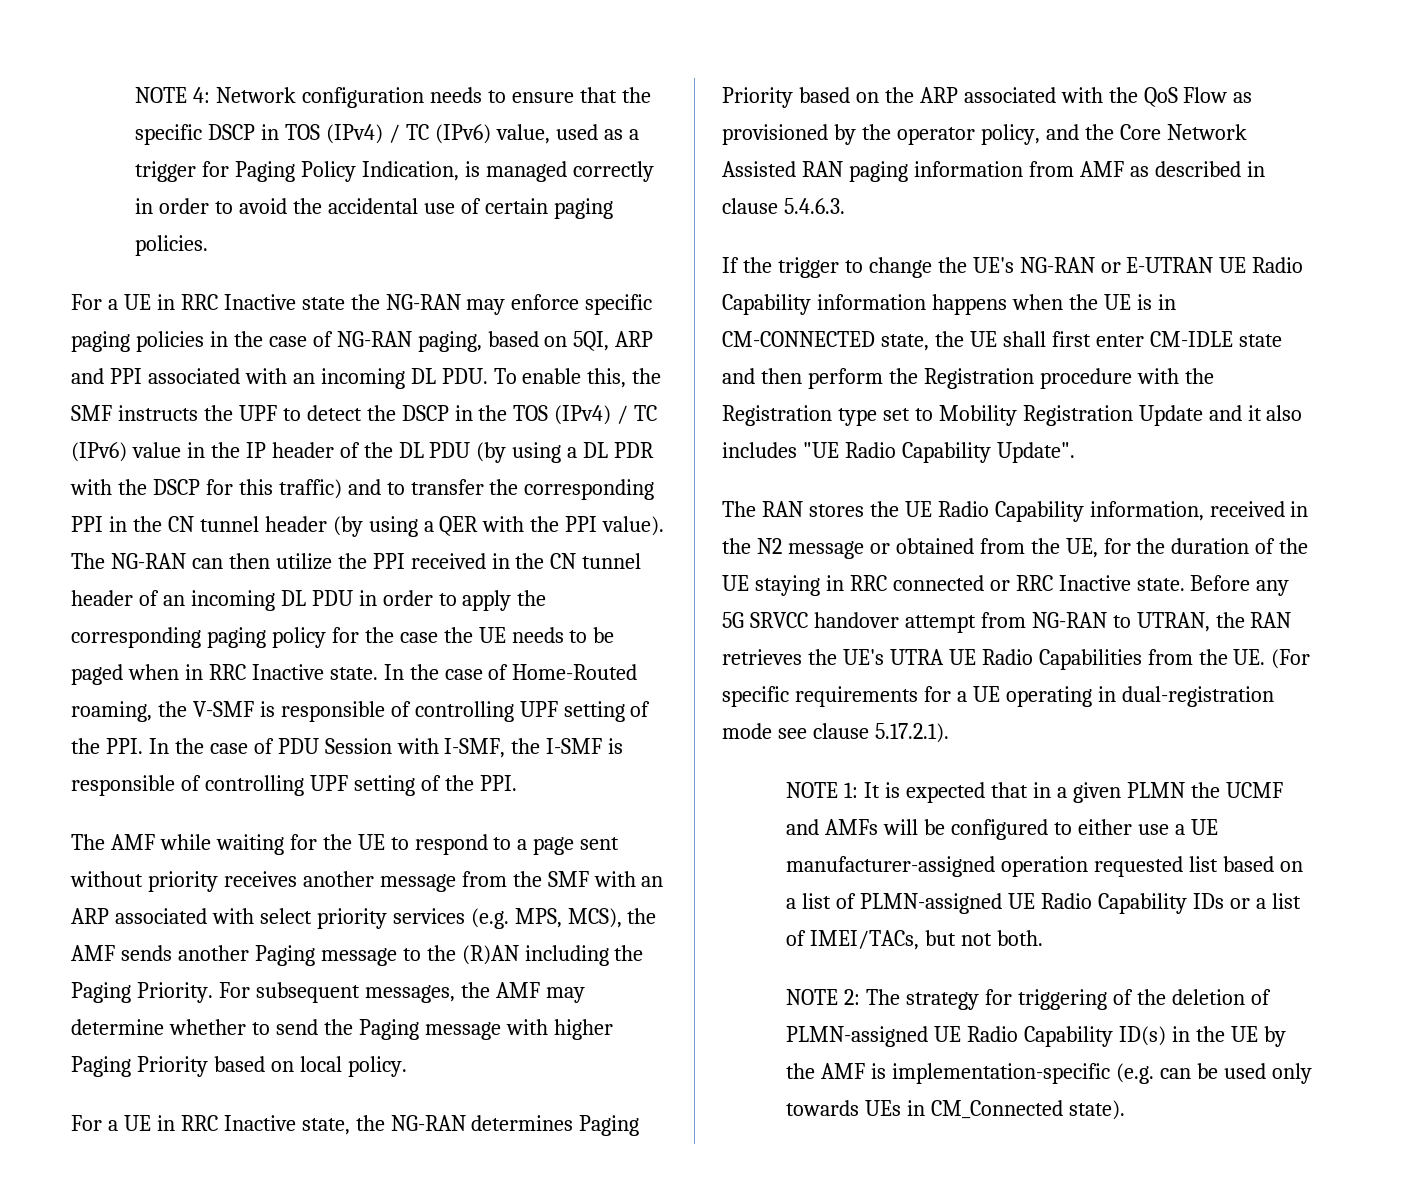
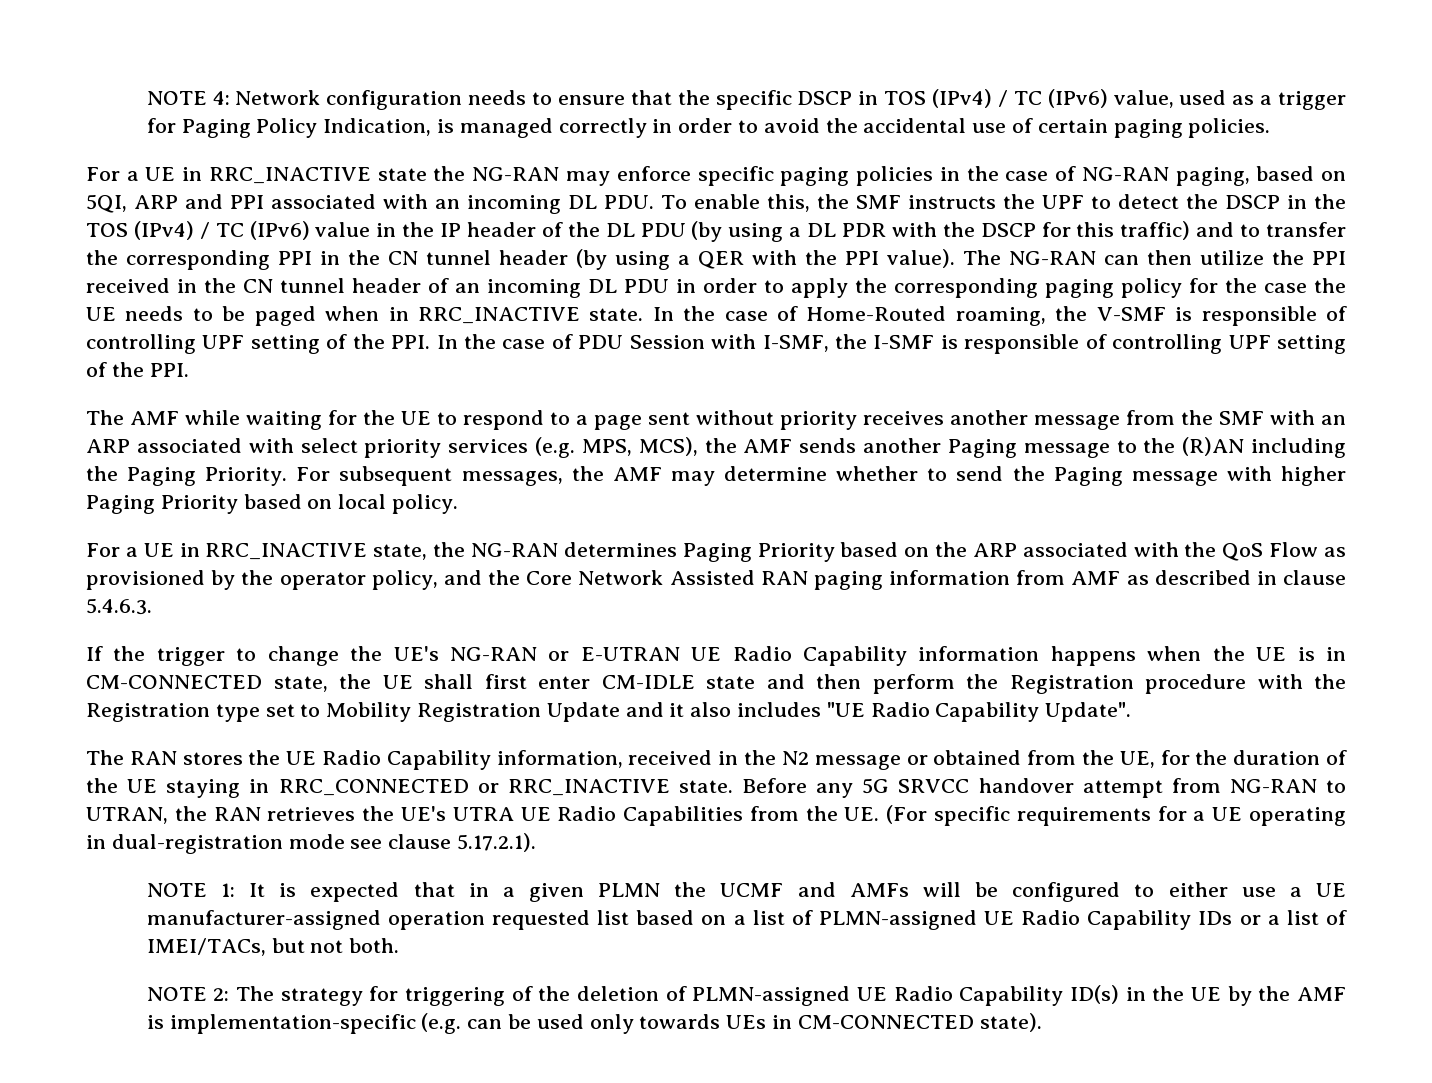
[180,294,296,310] RRC Inactive -> [208,167,371,184] RRC_INACTIVE
[208,664,324,680] RRC Inactive -> [417,307,580,324] RRC_INACTIVE
[180,1115,296,1131] RRC Inactive -> [205,543,368,560] RRC_INACTIVE
[849,575,1131,591] RRC connected or RRC Inactive -> [278,779,670,796] RRC_CONNECTED or RRC_INACTIVE
[930,1100,1063,1119] CM_Connected -> [797,1015,974,1029] CM-CONNECTED

